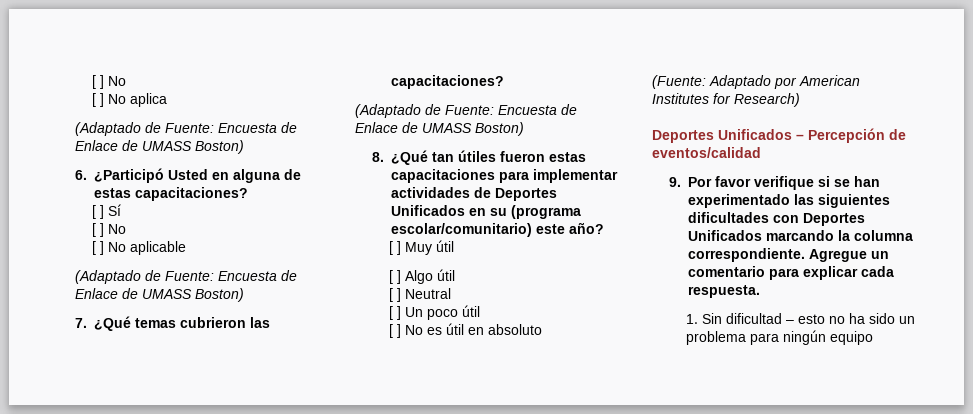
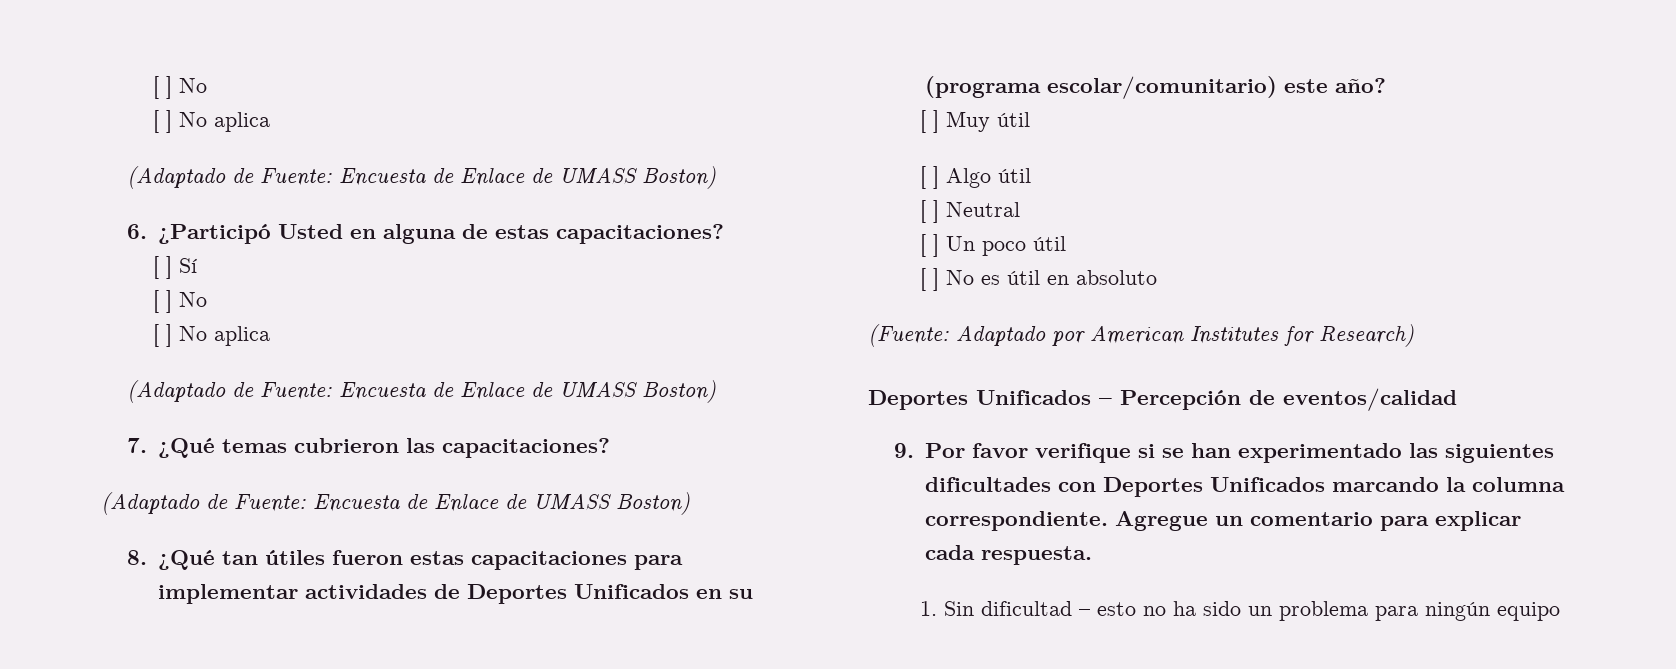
[129,241,186,255] aplicable -> [213,326,270,346] aplica

